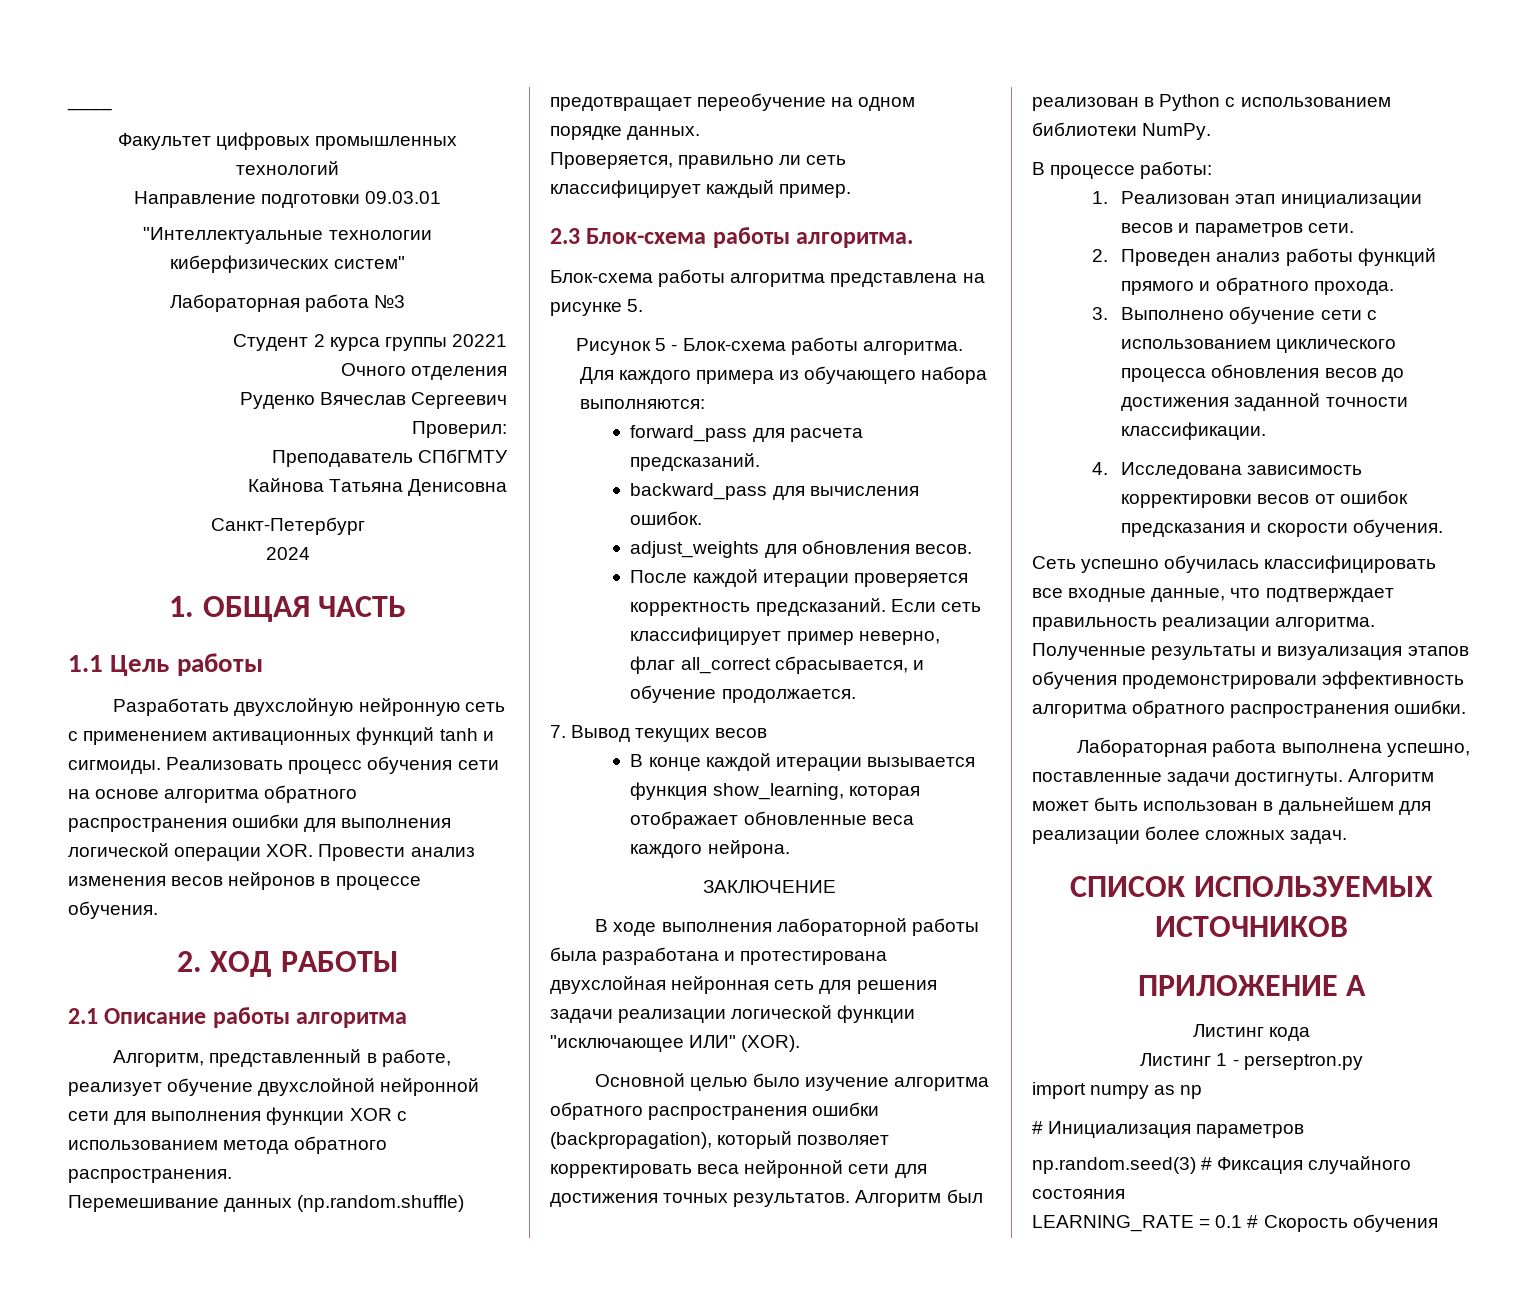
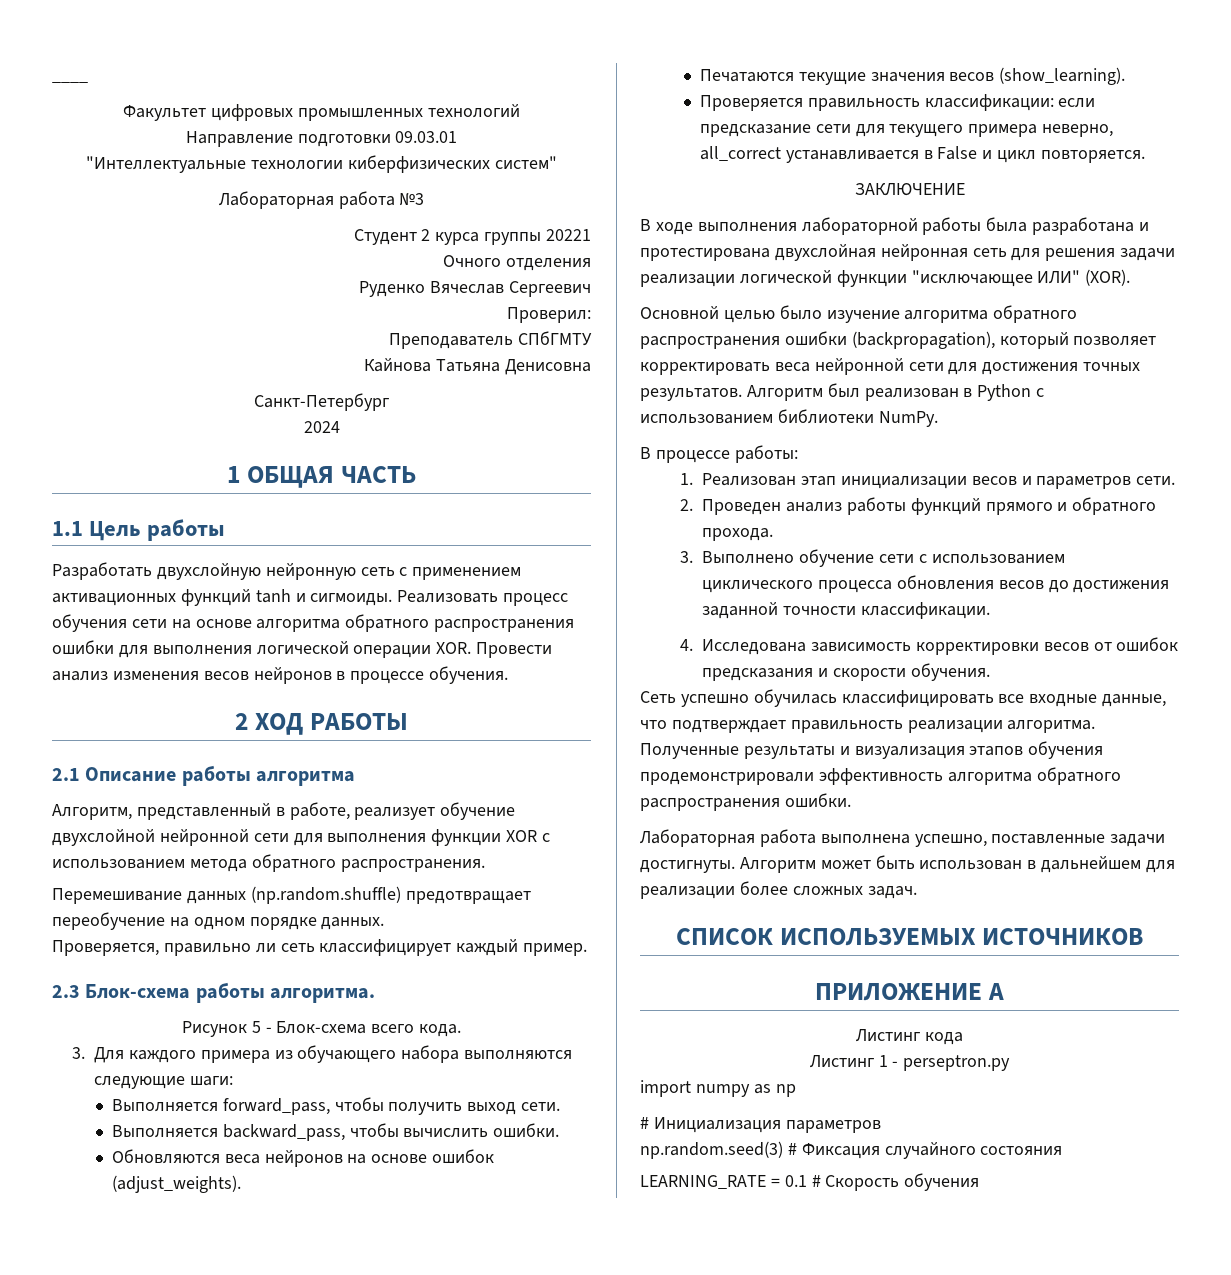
[168,596,194,617] 1. -> [227,466,241,483] 1
[176,951,202,972] 2. -> [235,713,249,730] 2
[550,269,985,287] [550,299,644,316] // Блок-схема работы алгоритма представлена на рисунке 5. -> (376, 995) none
[790,337,963,355] работы алгоритма. // -> [371,1024,462,1037] [72,1047,86,1059] всего кода. // 3.
[579,399,705,409] [630,425,863,442] [630,453,761,471] [630,483,919,500] [630,511,703,525] [630,540,972,558] [630,569,968,587] [630,598,981,616] [630,627,940,645] [630,656,924,674] [630,685,856,703] [550,725,768,742] [630,753,975,771] [630,782,920,800] [630,811,914,829] [630,840,790,858] выполняются: // forward_pass для расчета предсказаний. // backward_pass для вычисления ошибок. // adjust_weights для обновления весов. // После каждой итерации проверяется корректность предсказаний. Если сеть классифицирует пример неверно, флаг all_correct сбрасывается, и обучение продолжается. // 7. Вывод текущих весов // В конце каждой итерации вызывается функция show_learning, которая отображает обновленные веса каждого нейрона. -> [464,1050,573,1060] [94,1076,233,1089] [111,1097,561,1115] [111,1123,560,1141] [111,1149,495,1167] [111,1175,241,1193] [699,67,1126,85] [699,94,1096,111] [699,124,1114,137] [699,146,1146,163] выполняются следующие шаги: // Выполняется forward_pass, чтобы получить выход сети. // Выполняется backward_pass, чтобы вычислить ошибки. // Обновляются веса нейронов на основе ошибок (adjust_weights). // Печатаются текущие значения весов (show_learning). // Проверяется правильность классификации: если предсказание сети для текущего примера неверно, all_correct устанавливается в False и цикл повторяется.

